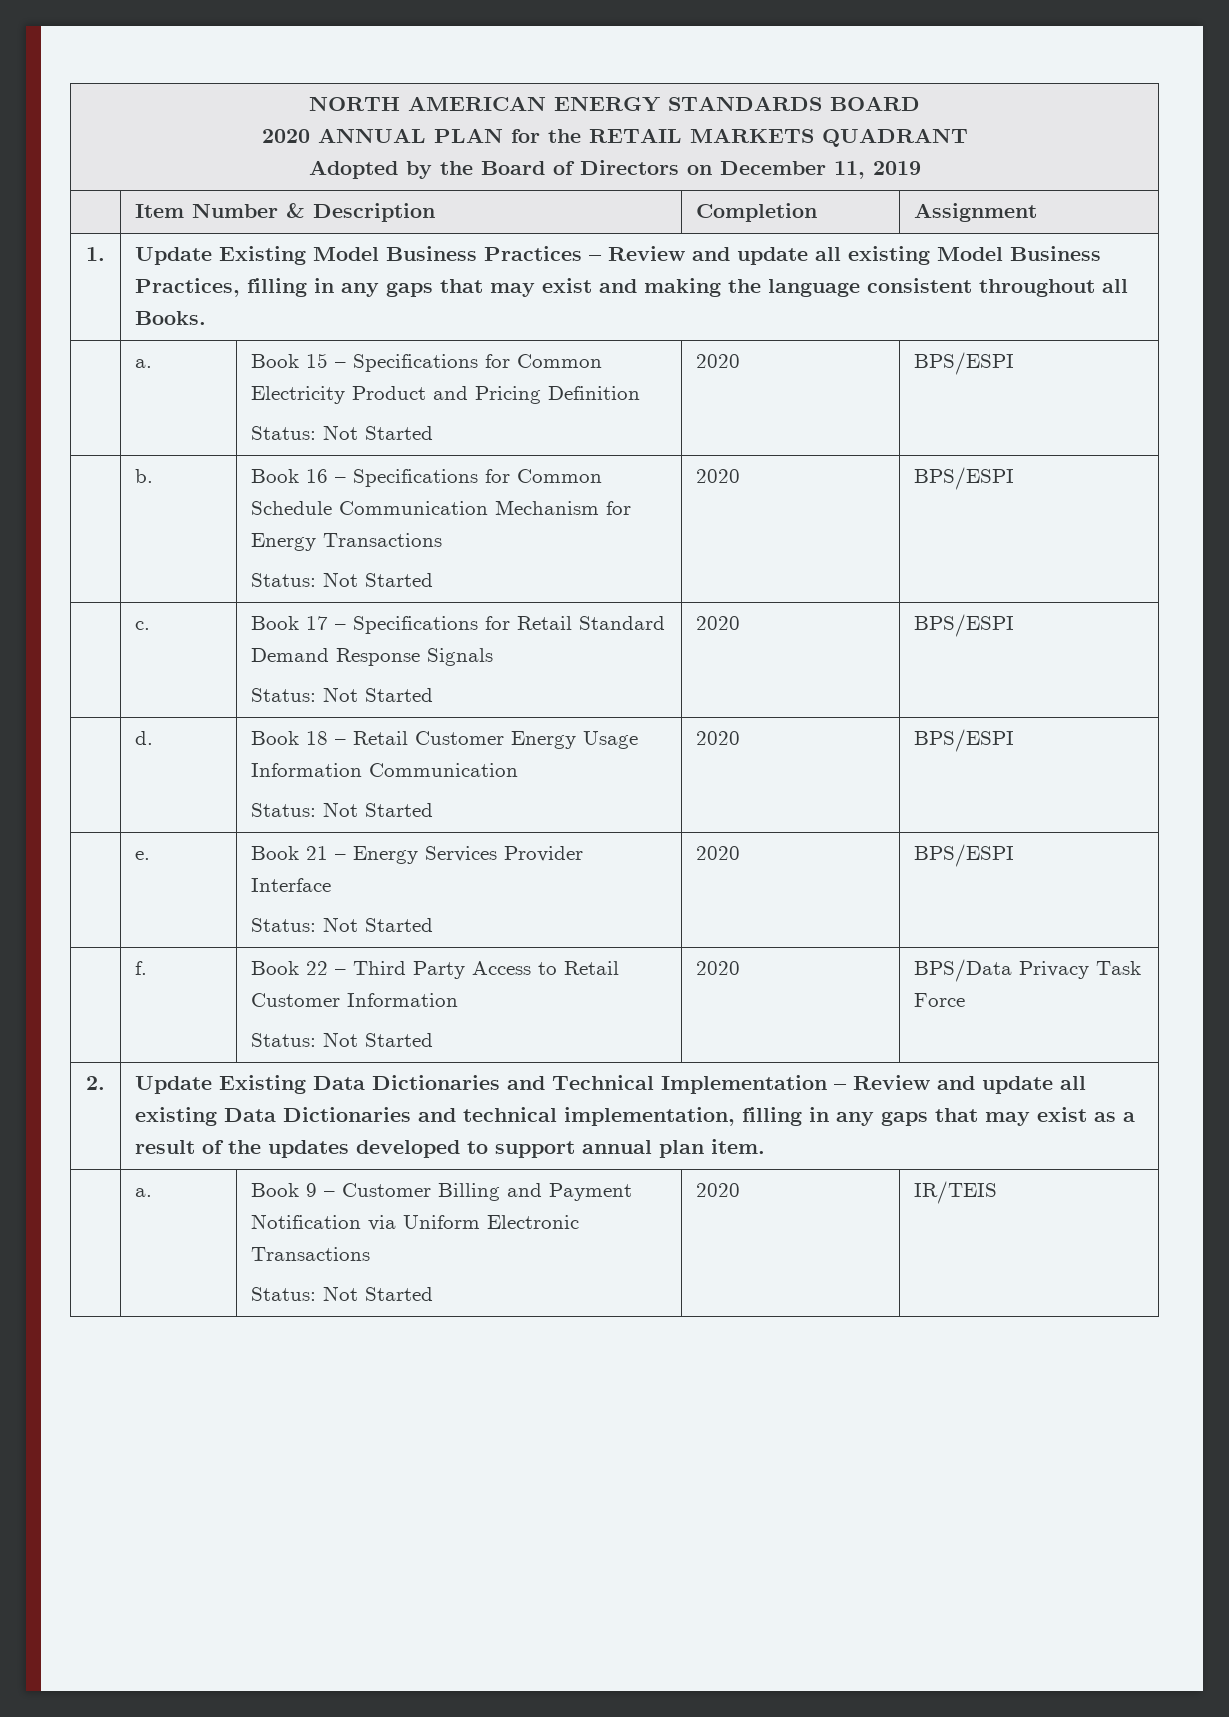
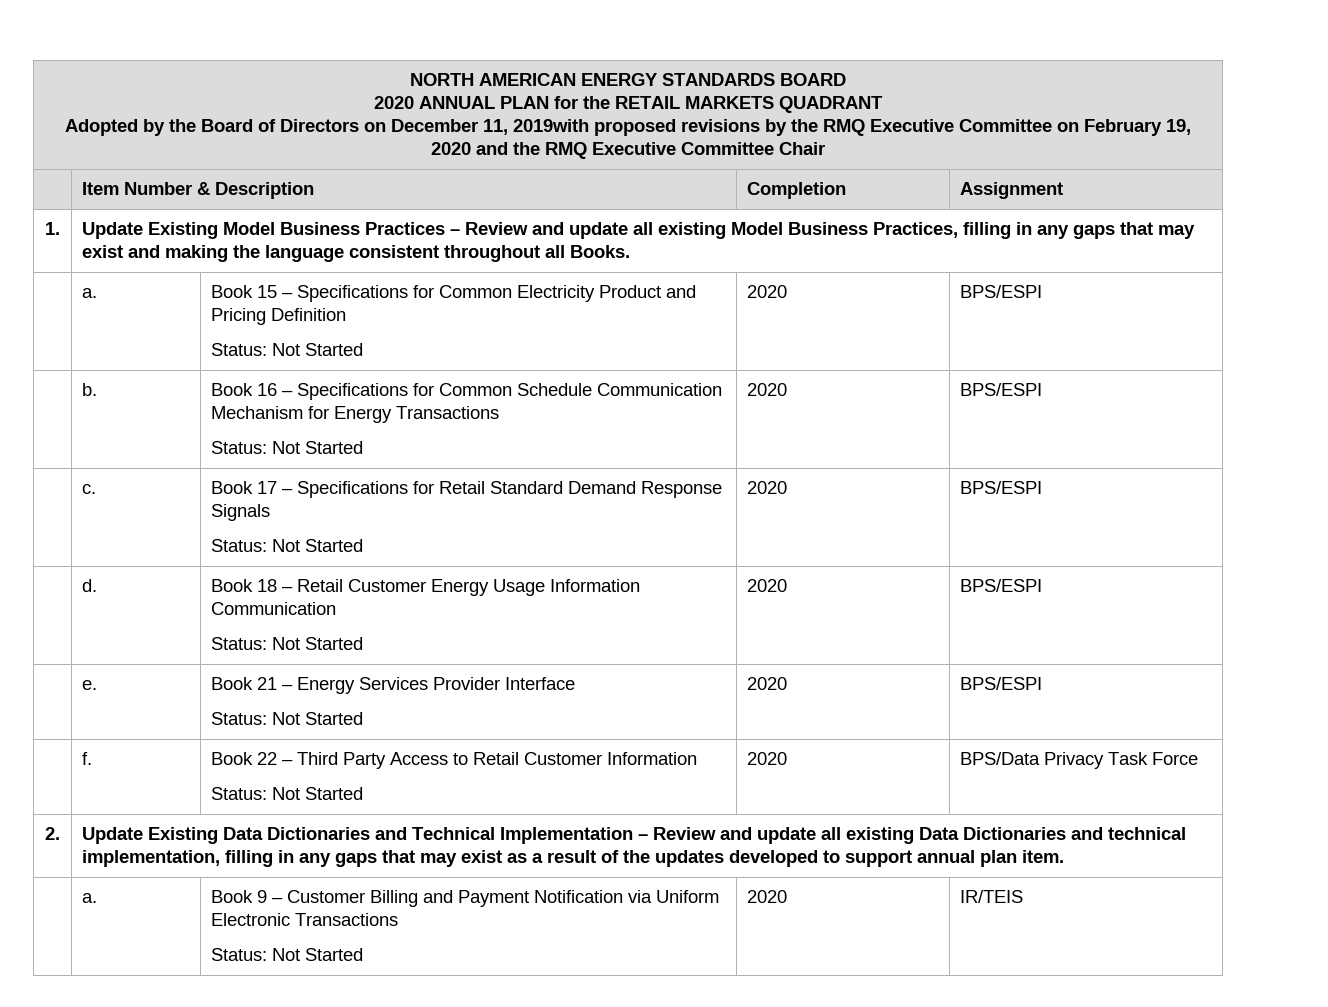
[872,161,921,175] 2019 -> [513,119,1191,136] [431,142,825,159] 2019with proposed revisions by the RMQ Executive Committee on February 19, 2020 and the RMQ Executive Committee Chair

